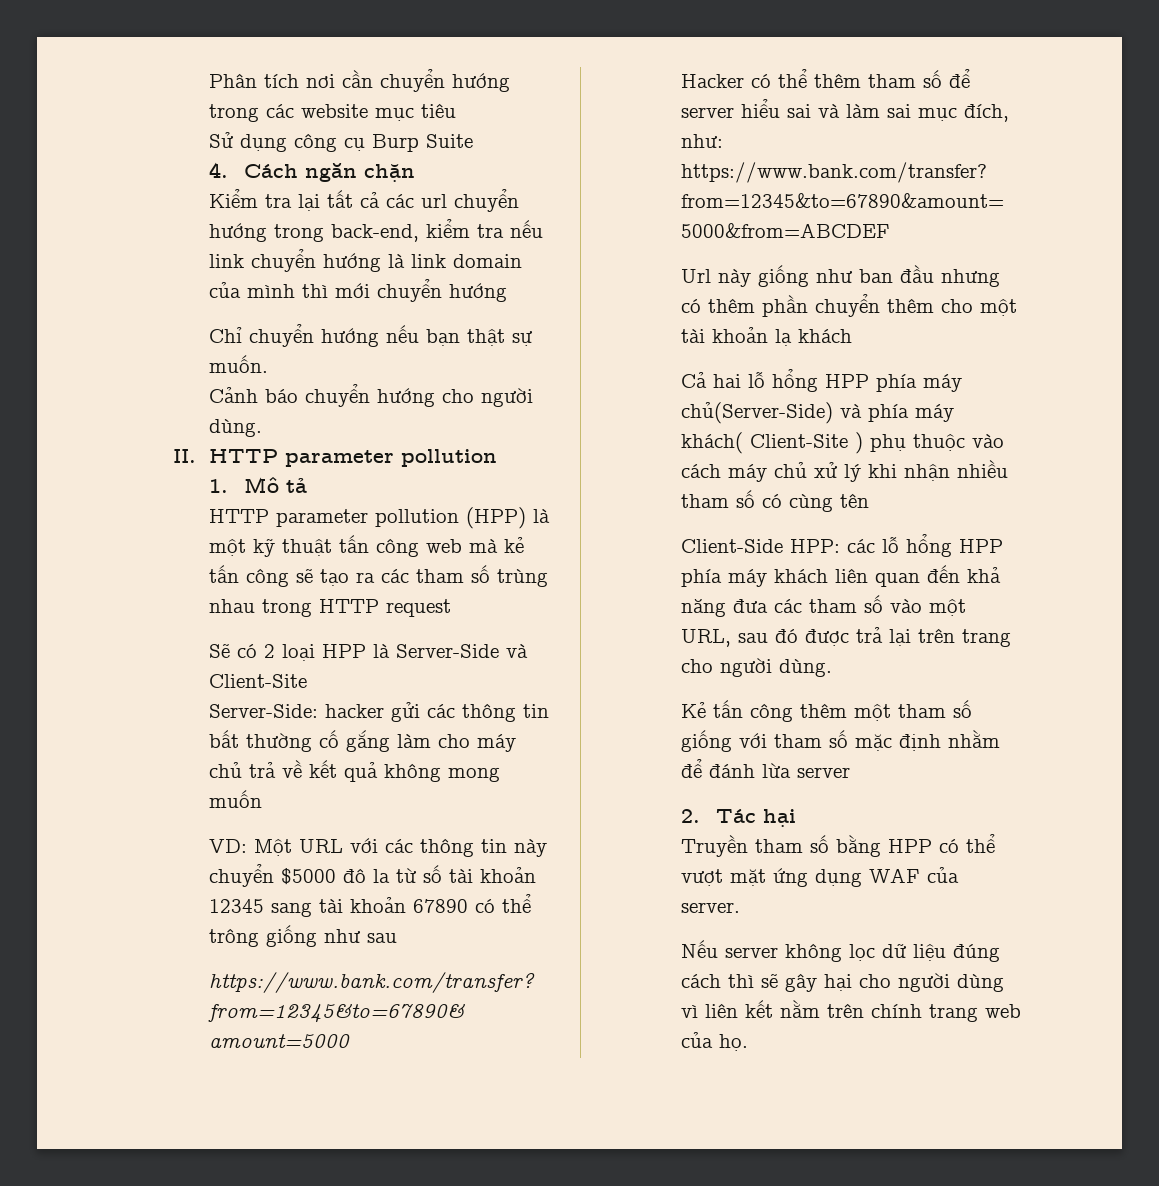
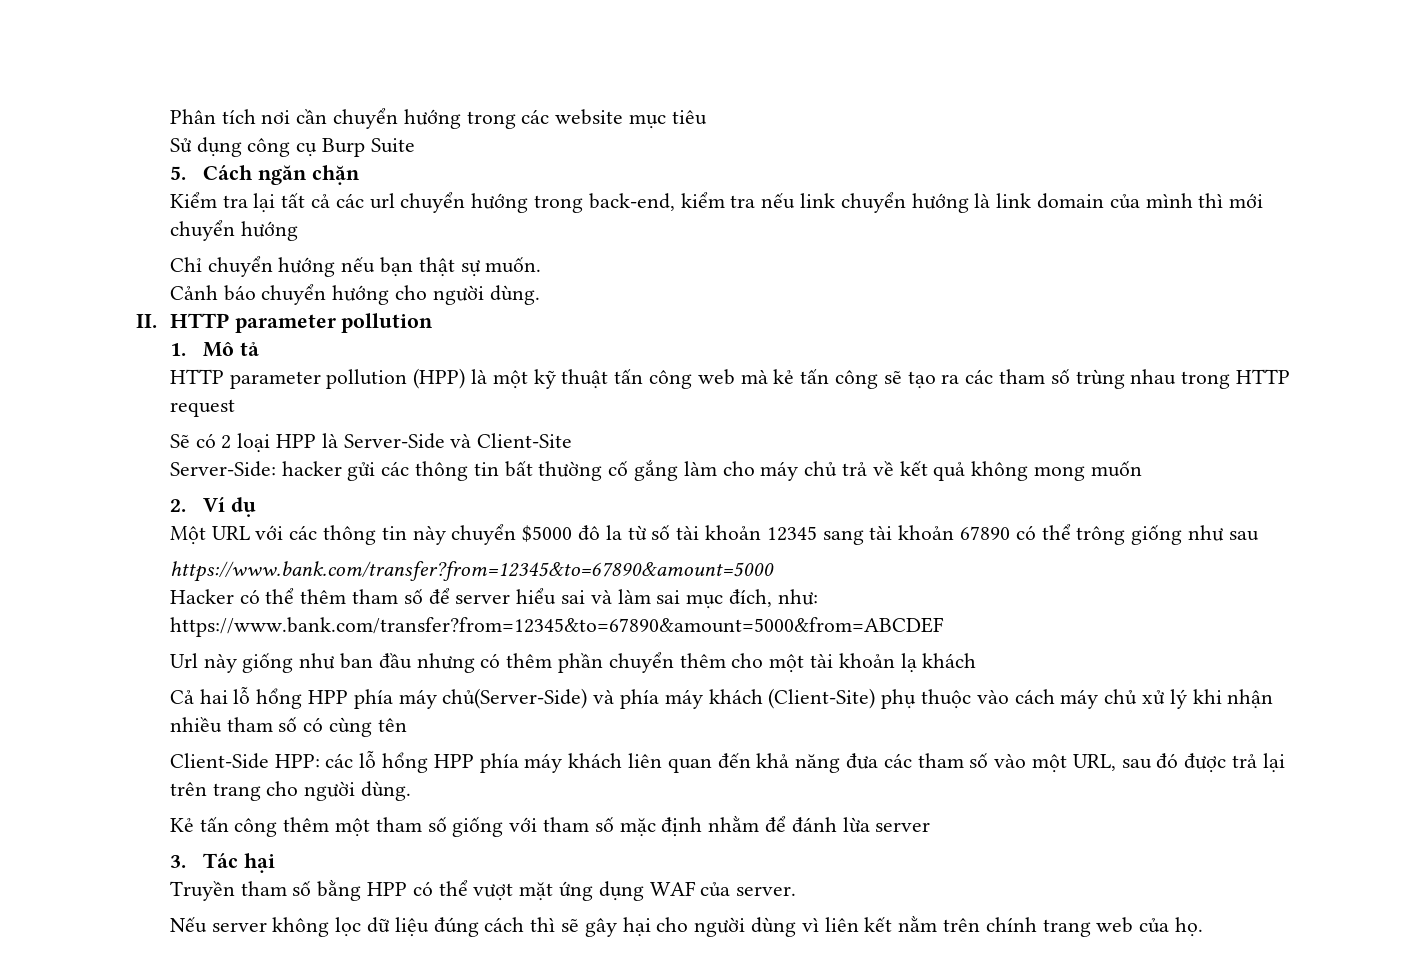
[208,162,228,178] 4. -> [169,166,186,180] 5.
[208,839,247,853] VD: -> [169,497,256,517] 2. Ví dụ //
[680,432,863,454] khách( Client-Site ) -> [708,688,876,709] khách (Client-Site)
[680,809,700,823] 2. -> [169,855,186,868] 3.

